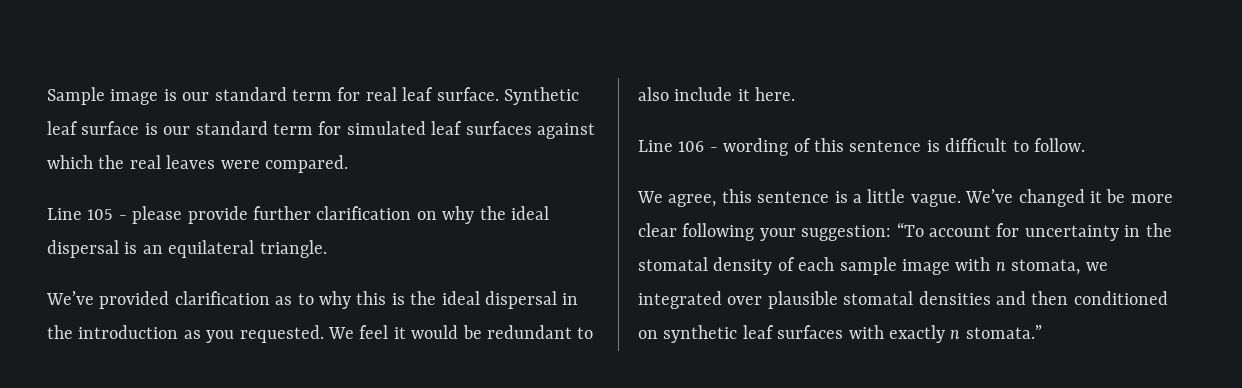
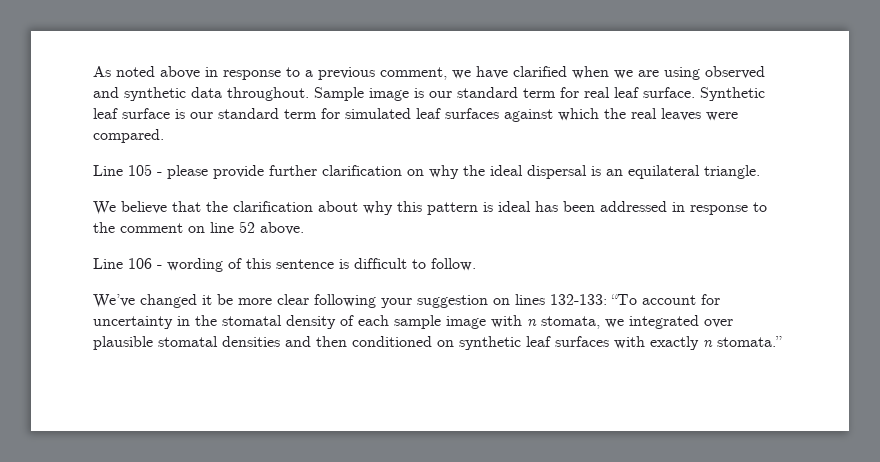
(47, 96) none -> [93,66,765,80] [93,87,309,101] As noted above in response to a previous comment, we have clarified when we are using observed and synthetic data throughout.
[46,291,579,309] [47,325,594,343] [638,87,796,101] We’ve provided clarification as to why this is the ideal dispersal in the introduction as you requested. We feel it would be redundant to also include it here. -> [93,201,767,215] [93,221,304,235] We believe that the clarification about why this pattern is ideal has been addressed in response to the comment on line 52 above.
[637,189,961,207] We agree, this sentence is a little vague. -> (476, 264) none
[801,225,892,241] suggestion: -> [417,294,607,308] suggestion on lines 132-133:

